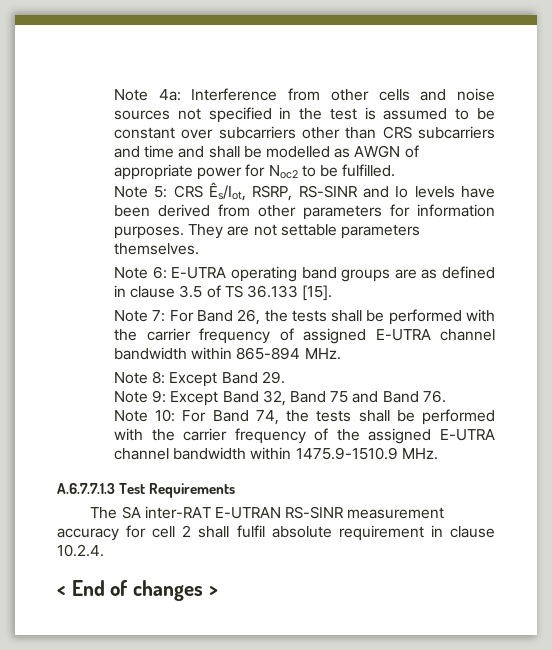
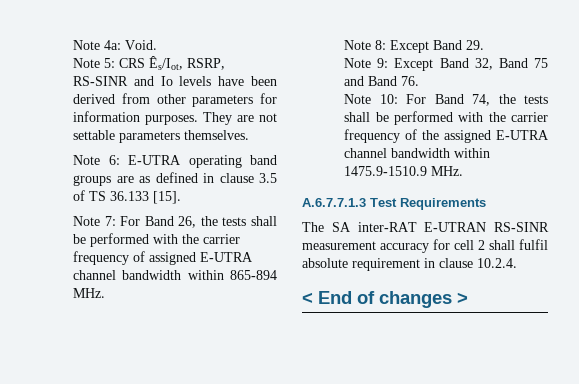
[191,88,495,101] [114,107,495,123] [114,126,496,139] [114,145,419,158] [114,164,396,180] Interference from other cells and noise sources not specified in the test is assumed to be constant over subcarriers other than CRS subcarriers and time and shall be modelled as AWGN of appropriate power for Noc2 to be fulfilled. -> [125,40,158,50] Void.

